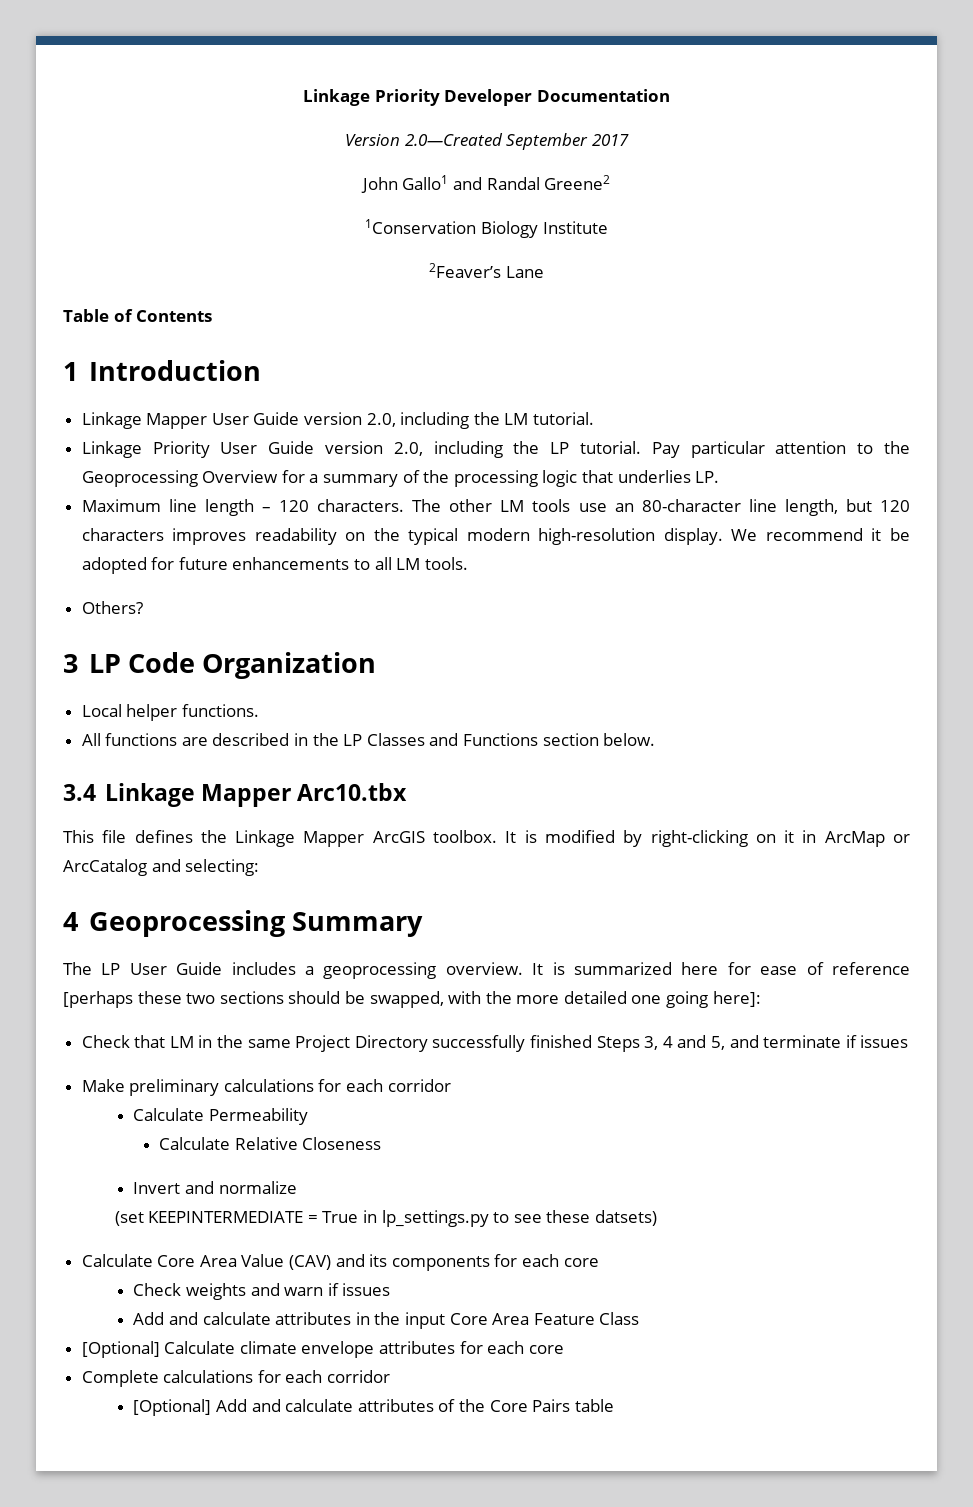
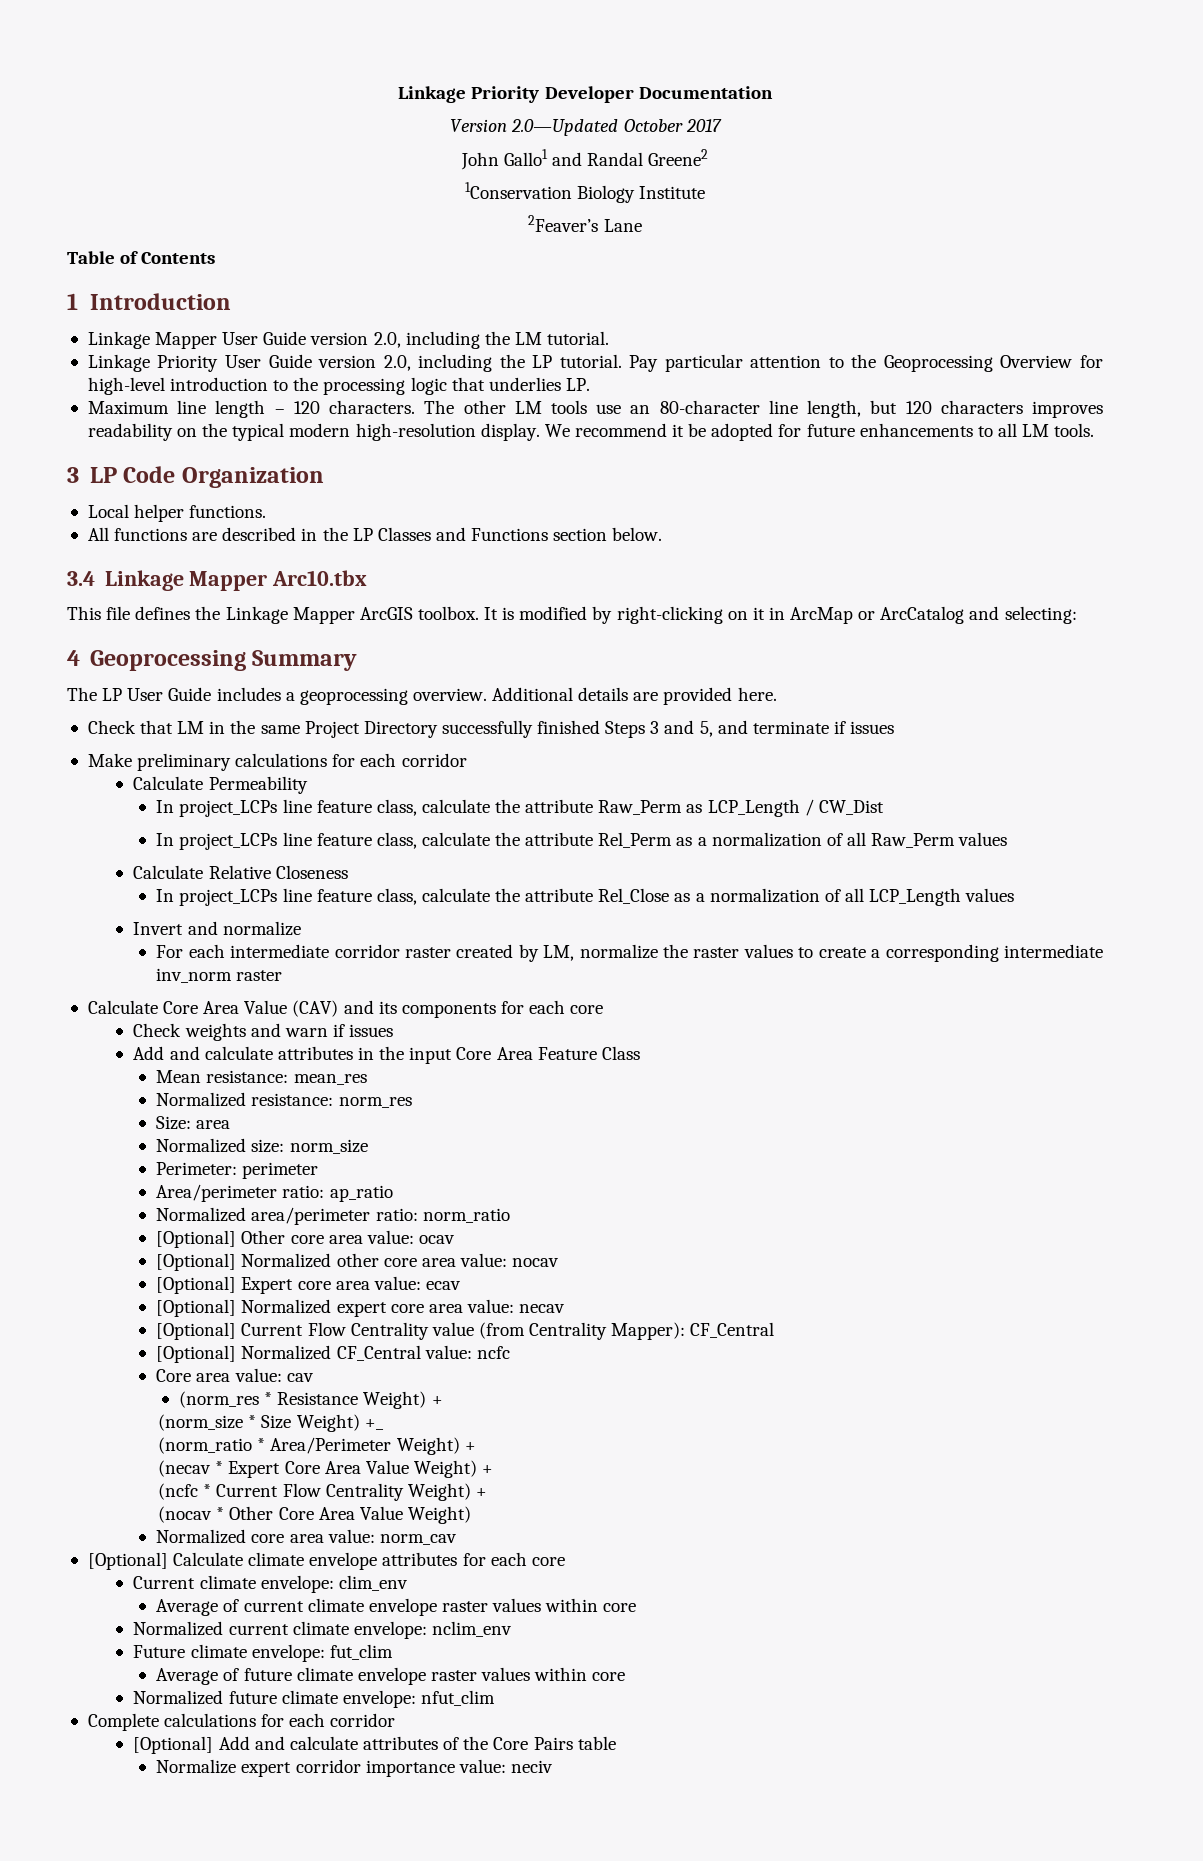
[404,133,589,150] 2.0—Created September -> [511,119,683,136] 2.0—Updated October
[309,470,420,487] a summary of -> [87,377,289,395] high-level introduction to
[81,601,143,614] // Others? -> (1095, 430) none
[532,962,910,975] [63,991,761,1008] It is summarized here for ease of reference [perhaps these two sections should be swapped, with the more detailed one going here]: -> [492,687,777,705] Additional details are provided here.
[644,1036,673,1050] 3, 4 -> [650,721,660,734] 3
[159,1137,382,1150] [133,1181,297,1194] [114,1210,657,1227] Calculate Relative Closeness // Invert and normalize // (set KEEPINTERMEDIATE = True in lp_settings.py to see these datsets) -> [156,799,884,817] [156,832,1008,850] [133,865,348,879] [156,888,1015,906] [133,921,301,936] [156,944,1103,962] [156,968,283,983] In project_LCPs line feature class, calculate the attribute Raw_Perm as LCP_Length / CW_Dist // In project_LCPs line feature class, calculate the attribute Rel_Perm as a normalization of all Raw_Perm values // Calculate Relative Closeness // In project_LCPs line feature class, calculate the attribute Rel_Close as a normalization of all LCP_Length values // Invert and normalize // For each intermediate corridor raster created by LM, normalize the raster values to create a corresponding intermediate inv_norm raster
(640, 1318) none -> [156,1070,367,1085] [156,1092,412,1108] [156,1116,231,1130] [156,1138,368,1154] [156,1162,319,1179] [156,1184,393,1202] [156,1207,510,1225] [156,1230,455,1248] [156,1253,560,1271] [156,1276,461,1294] [156,1299,566,1317] [156,1322,775,1340] [156,1345,510,1363] [156,1368,314,1382] [179,1391,443,1409] [158,1414,384,1432] [158,1437,476,1455] [158,1460,494,1478] [158,1483,487,1501] [158,1506,471,1524] [156,1529,457,1545] // Mean resistance: mean_res // Normalized resistance: norm_res // Size: area // Normalized size: norm_size // Perimeter: perimeter // Area/perimeter ratio: ap_ratio // Normalized area/perimeter ratio: norm_ratio // [Optional] Other core area value: ocav // [Optional] Normalized other core area value: nocav // [Optional] Expert core area value: ecav // [Optional] Normalized expert core area value: necav // [Optional] Current Flow Centrality value (from Centrality Mapper): CF_Central // [Optional] Normalized CF_Central value: ncfc // Core area value: cav // (norm_res * Resistance Weight) + // (norm_size * Size Weight) +_ // (norm_ratio * Area/Perimeter Weight) + // (necav * Expert Core Area Value Weight) + // (ncfc * Current Flow Centrality Weight) + // (nocav * Other Core Area Value Weight) // Normalized core area value: norm_cav
(564, 1349) none -> [133,1575,408,1593] [156,1598,637,1616] [133,1621,513,1639] [133,1644,393,1662] [156,1667,626,1685] [133,1690,496,1708] // Current climate envelope: clim_env // Average of current climate envelope raster values within core // Normalized current climate envelope: nclim_env // Future climate envelope: fut_clim // Average of future climate envelope raster values within core // Normalized future climate envelope: nfut_clim
(614, 1405) none -> [156,1759,553,1777] // Normalize expert corridor importance value: neciv

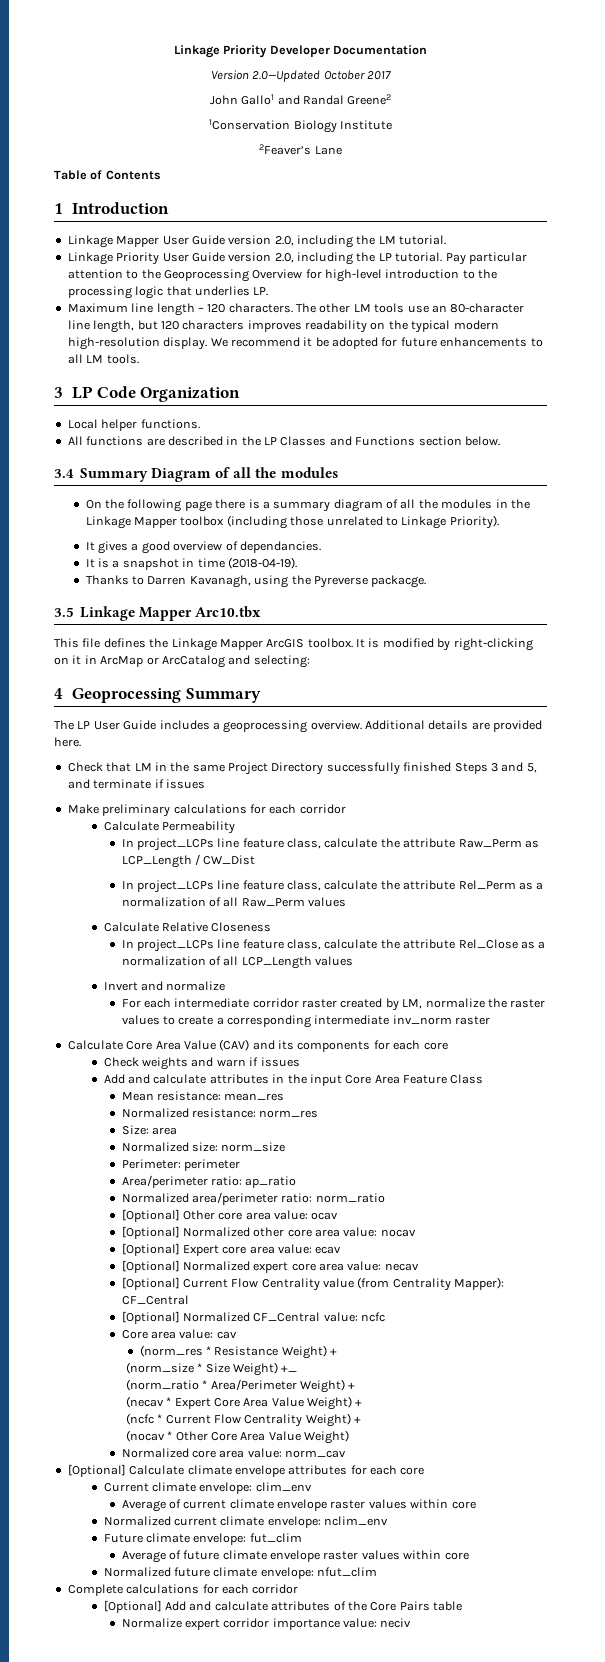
(95, 578) none -> [80,467,338,482] [85,499,530,512] [85,515,499,529] [85,541,321,554] [85,557,297,570] [85,575,427,588] [54,607,74,617] Summary Diagram of all the modules // On the following page there is a summary diagram of all the modules in the Linkage Mapper toolbox (including those unrelated to Linkage Priority). // It gives a good overview of dependancies. // It is a snapshot in time (2018-04-19). // Thanks to Darren Kavanagh, using the Pyreverse packacge. // 3.5

